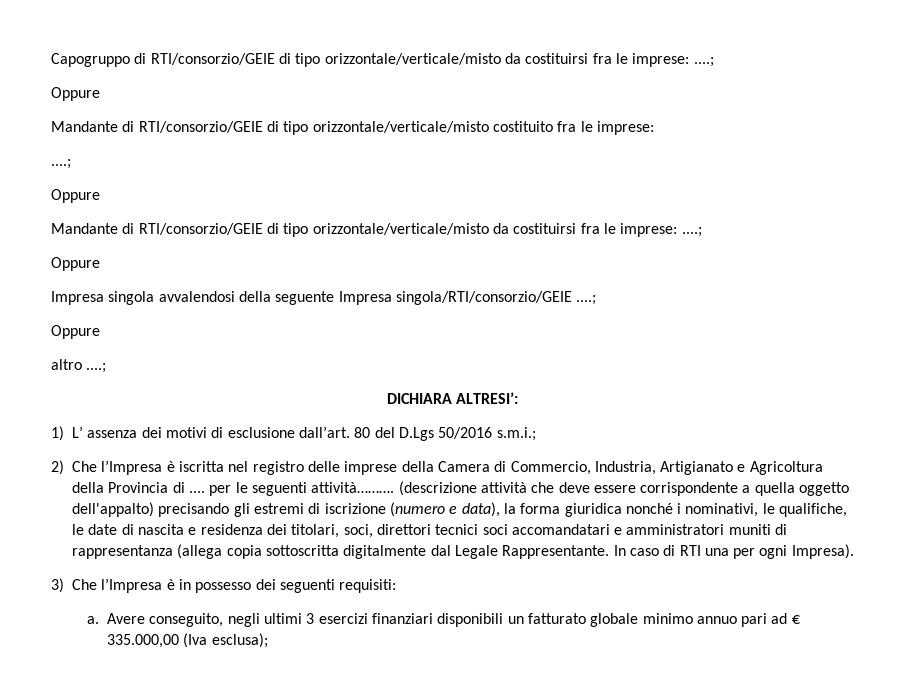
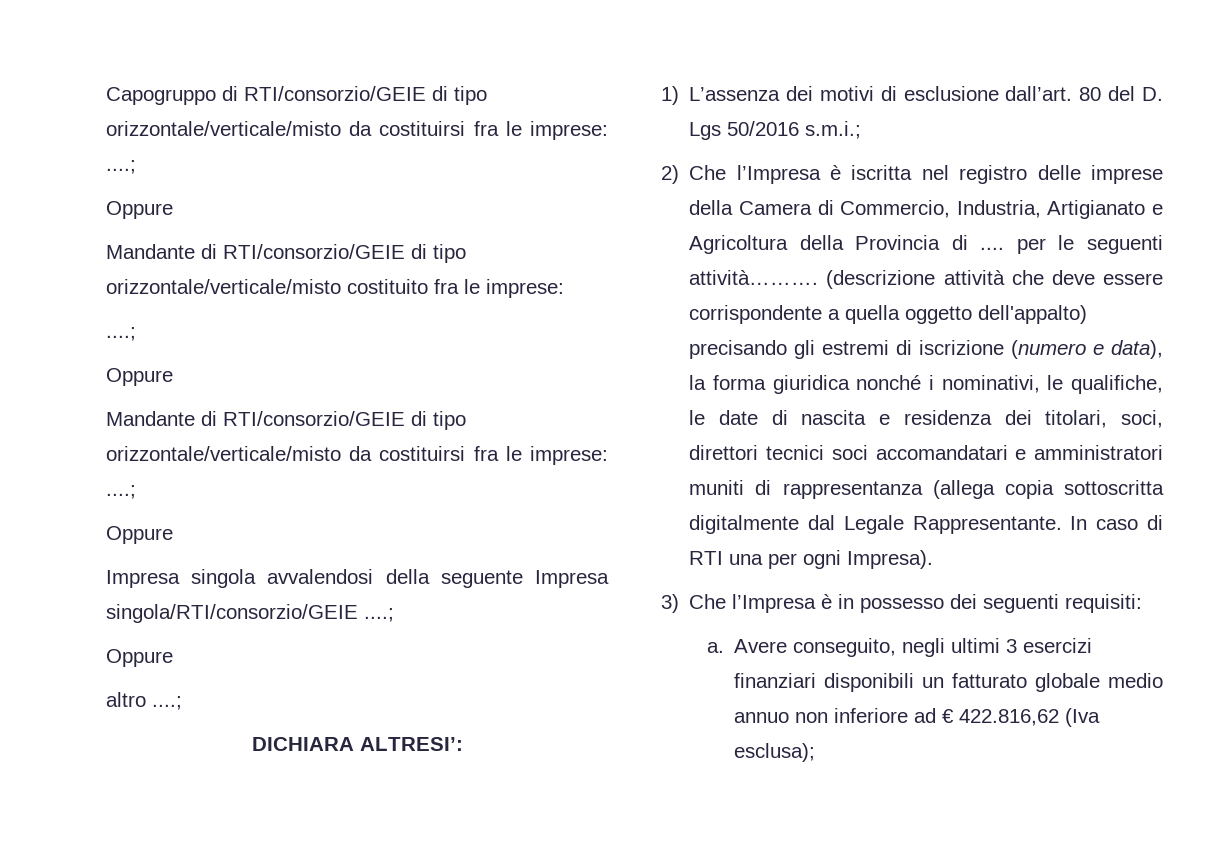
[72,426,138,438] L’ assenza -> [689,87,781,101] L’assenza
[398,427,434,441] D.Lgs -> [1142,87,1163,101] [689,122,722,140] D. Lgs
[642,613,768,627] minimo annuo pari -> [1108,673,1163,688] [733,708,908,723] medio annuo non inferiore
[106,634,179,648] 335.000,00 -> [958,709,1059,726] 422.816,62

